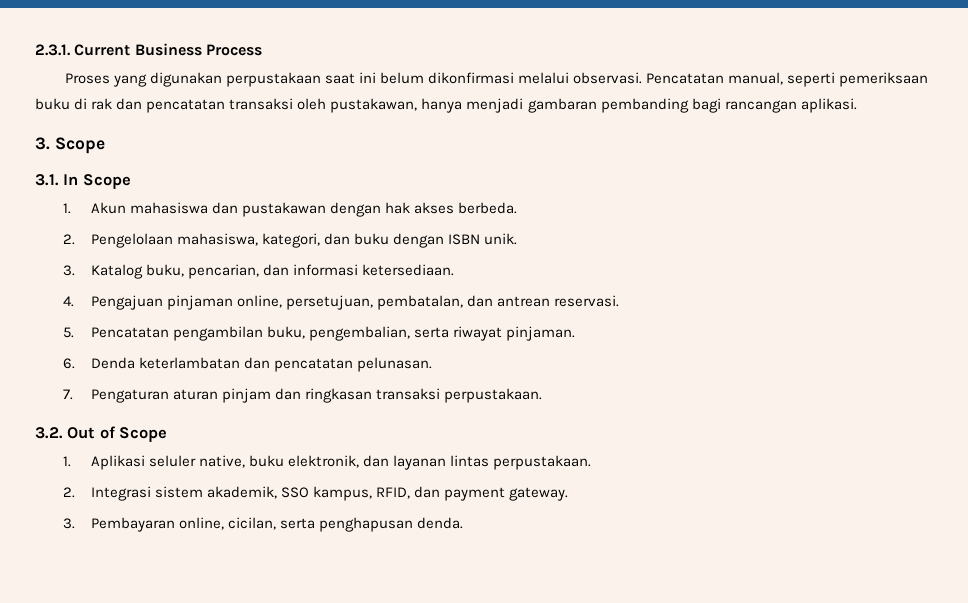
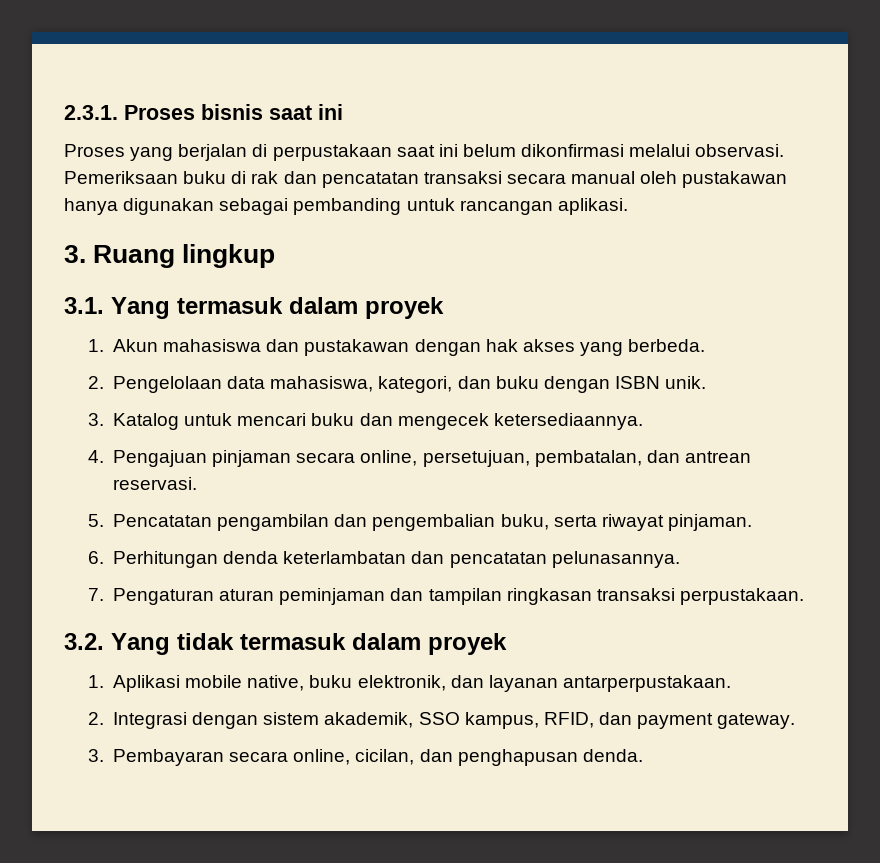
[74,43,262,56] Current Business Process -> [124,104,343,120] Proses bisnis saat ini
[149,72,222,87] digunakan -> [178,144,268,161] berjalan di
[646,72,929,87] Pencatatan manual, seperti pemeriksaan -> [64,171,178,184] Pemeriksaan
[297,98,721,113] oleh pustakawan, hanya menjadi gambaran pembanding bagi -> [506,171,788,188] [64,198,455,215] secara manual oleh pustakawan hanya digunakan sebagai pembanding untuk
[54,137,105,154] Scope -> [93,244,276,268] Ruang lingkup
[63,174,131,189] In Scope -> [111,297,444,319] Yang termasuk dalam proyek
(454, 208) none -> [579,342,623,356] yang
(173, 240) none -> [227,376,266,389] data
[145,264,454,279] buku, pencarian, dan informasi ketersediaan. -> [184,413,643,430] untuk mencari buku dan mengecek ketersediaannya.
(233, 302) none -> [296,452,356,463] secara
[266,326,410,341] buku, pengembalian, -> [334,514,549,531] dan pengembalian buku,
[90,357,135,369] Denda -> [113,551,279,568] Perhitungan denda
[356,357,432,372] pelunasan. -> [551,551,680,568] pelunasannya.
[221,388,301,403] pinjam dan -> [279,588,502,605] peminjaman dan tampilan
[67,426,168,442] Out of Scope -> [111,633,507,655] Yang tidak termasuk dalam proyek
[148,455,196,467] seluler -> [185,675,243,688] mobile
[449,455,591,470] lintas perpustakaan. -> [562,675,731,692] antarperpustakaan.
(151, 493) none -> [192,712,259,729] dengan
(175, 524) none -> [229,751,289,762] secara
[279,518,315,529] serta -> [419,749,453,762] dan

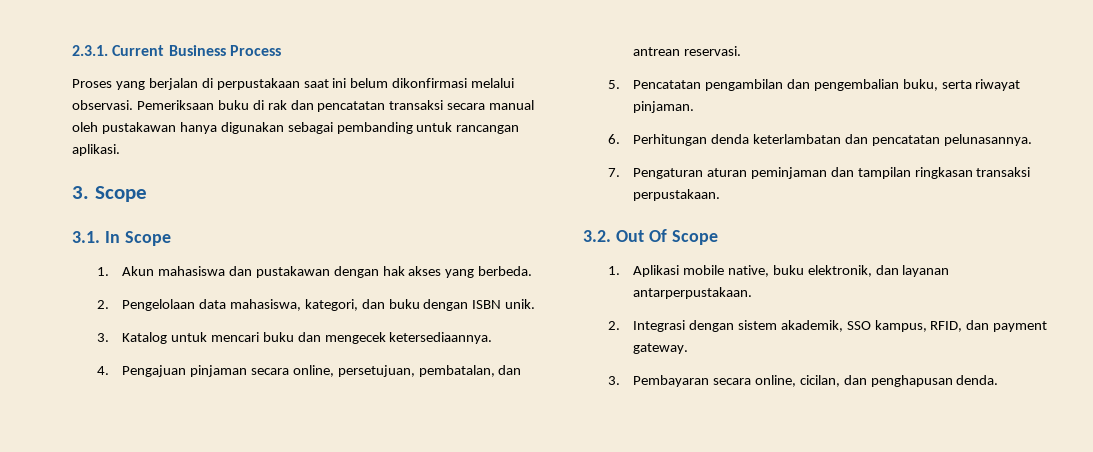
[124,104,343,120] Proses bisnis saat ini -> [112,45,281,56] Current Business Process
[93,244,276,268] Ruang lingkup -> [94,186,147,202] Scope
[111,297,444,319] Yang termasuk dalam proyek -> [104,231,171,246] In Scope
[111,633,507,655] Yang tidak termasuk dalam proyek -> [615,229,718,245] Out Of Scope

